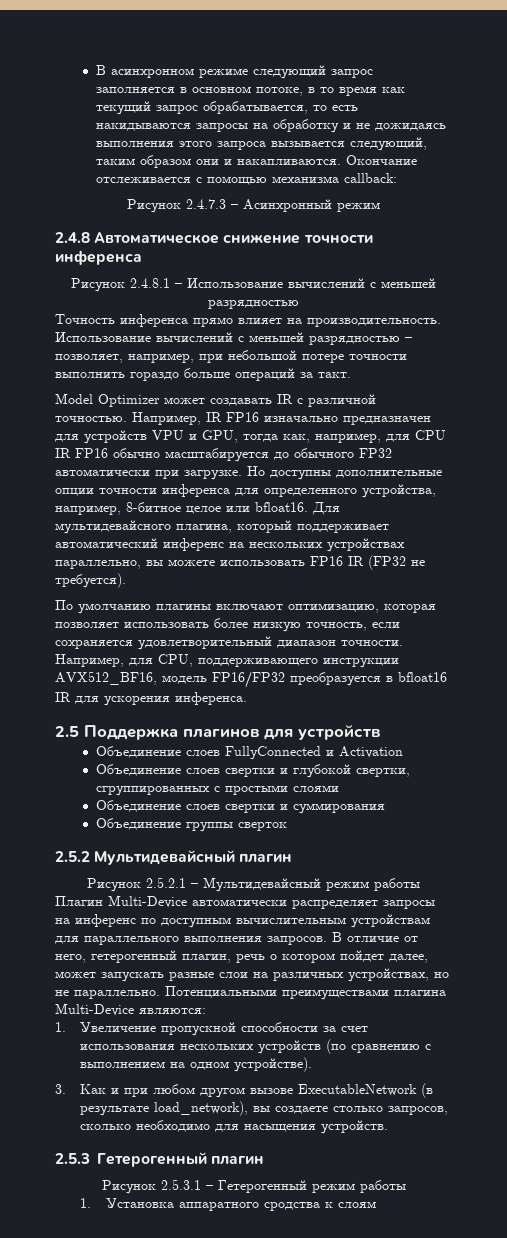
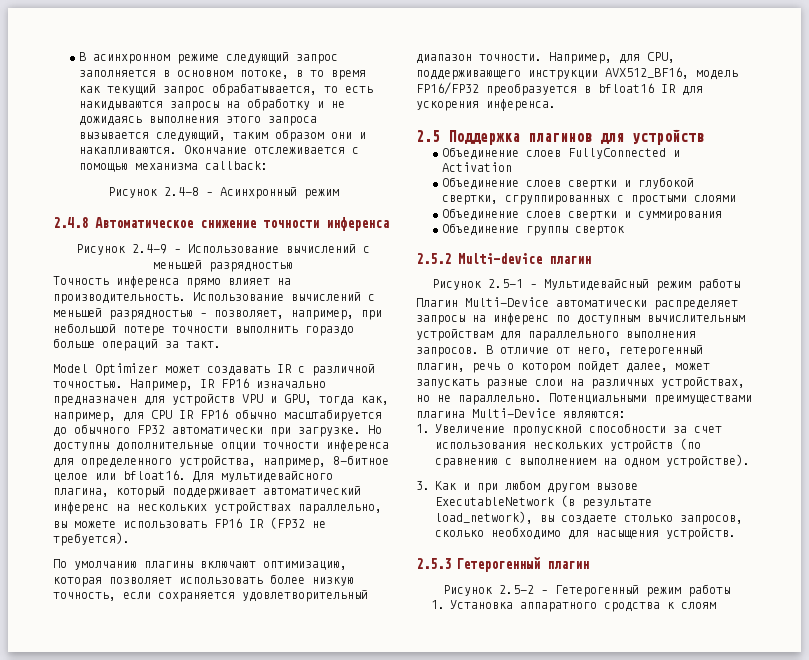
[186,199,226,209] 2.4.7.3 -> [163,187,199,196] 2.4-8
[130,278,170,288] 2.4.8.1 -> [132,244,167,254] 2.4-9
[94,850,293,865] [87,877,186,892] Мультидевайсный плагин // Рисунок 2.5.2.1 -> [458,253,591,264] [432,279,523,290] Multi-device плагин // Рисунок 2.5-1
[160,1179,201,1190] 2.5.3.1 -> [498,585,534,594] 2.5-2

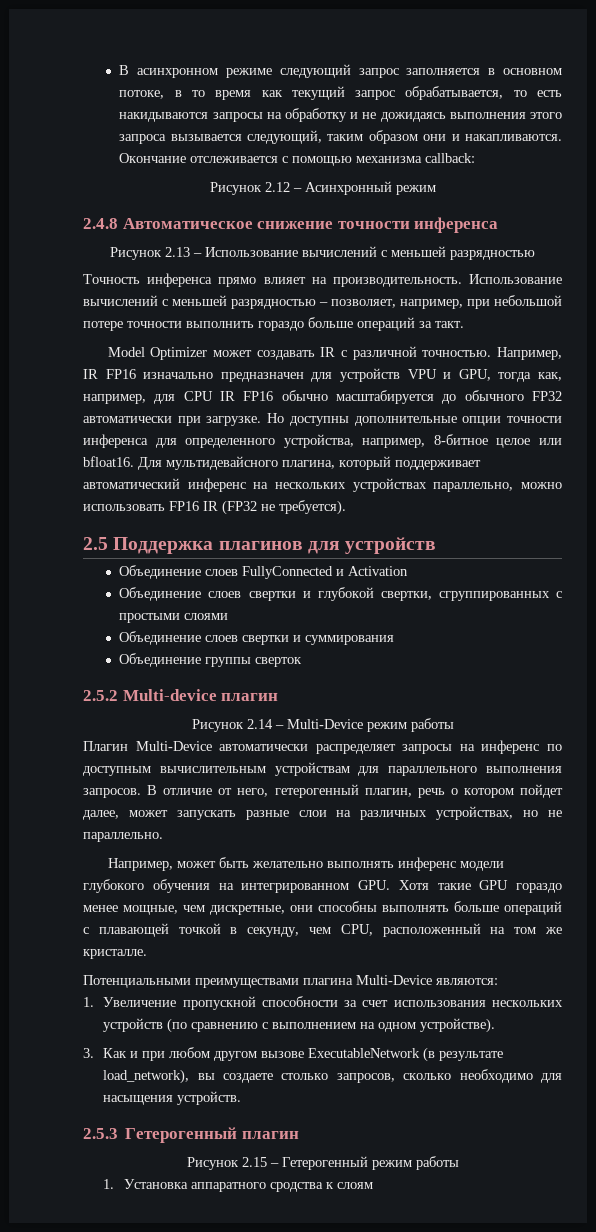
[163,187,199,196] 2.4-8 -> [264,182,290,192] 2.12
[132,244,167,254] 2.4-9 -> [165,247,190,257] 2.13
[53,521,116,528] вы можете -> [521,482,562,489] можно
[53,559,347,570] [53,574,354,587] [53,590,368,602] [416,52,675,64] [416,67,738,80] [416,82,703,96] [416,99,556,111] // По умолчанию плагины включают оптимизацию, которая позволяет использовать более низкую точность, если сохраняется удовлетворительный диапазон точности. Например, для CPU, поддерживающего инструкции AVX512_BF16, модель FP16/FP32 преобразуется в bfloat16 IR для ускорения инференса. -> (346, 507) none
[488,279,649,291] 2.5-1 – Мультидевайсный -> [246,719,363,729] 2.14 – Multi-Device
(542, 400) none -> [107,857,504,871] [83,879,562,893] [83,901,562,915] [83,923,562,937] [83,949,147,959] // Например, может быть желательно выполнять инференс модели глубокого обучения на интегрированном GPU. Хотя такие GPU гораздо менее мощные, чем дискретные, они способны выполнять больше операций с плавающей точкой в секунду, чем CPU, расположенный на том же кристалле. //
[498,585,534,594] 2.5-2 -> [241,1157,267,1167] 2.15

